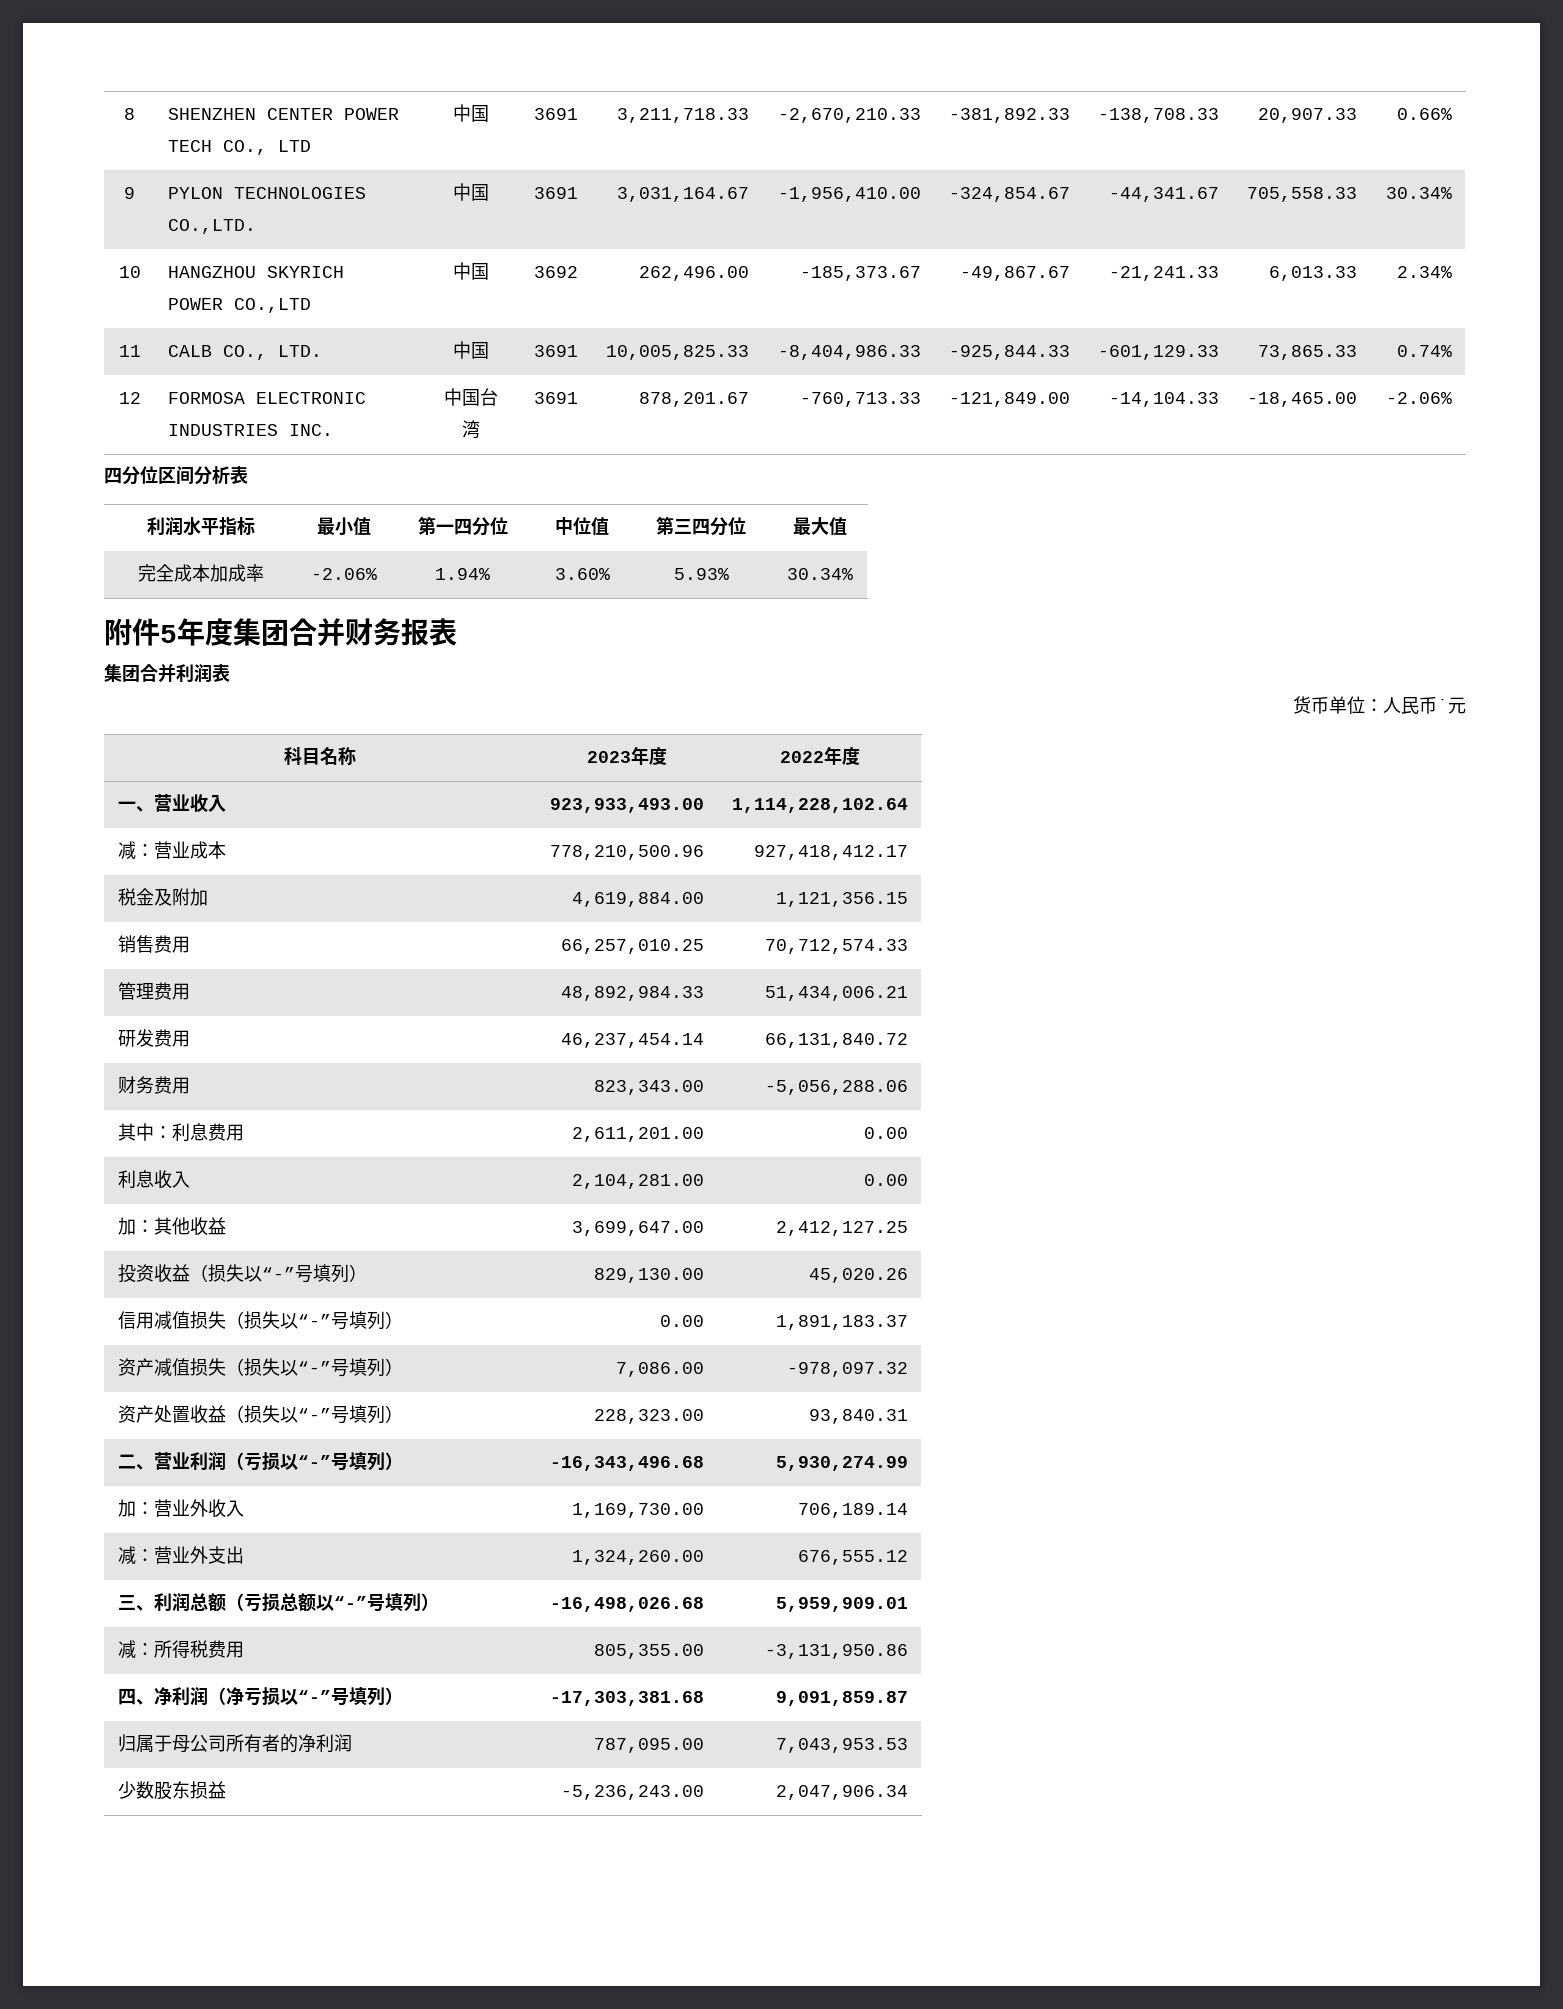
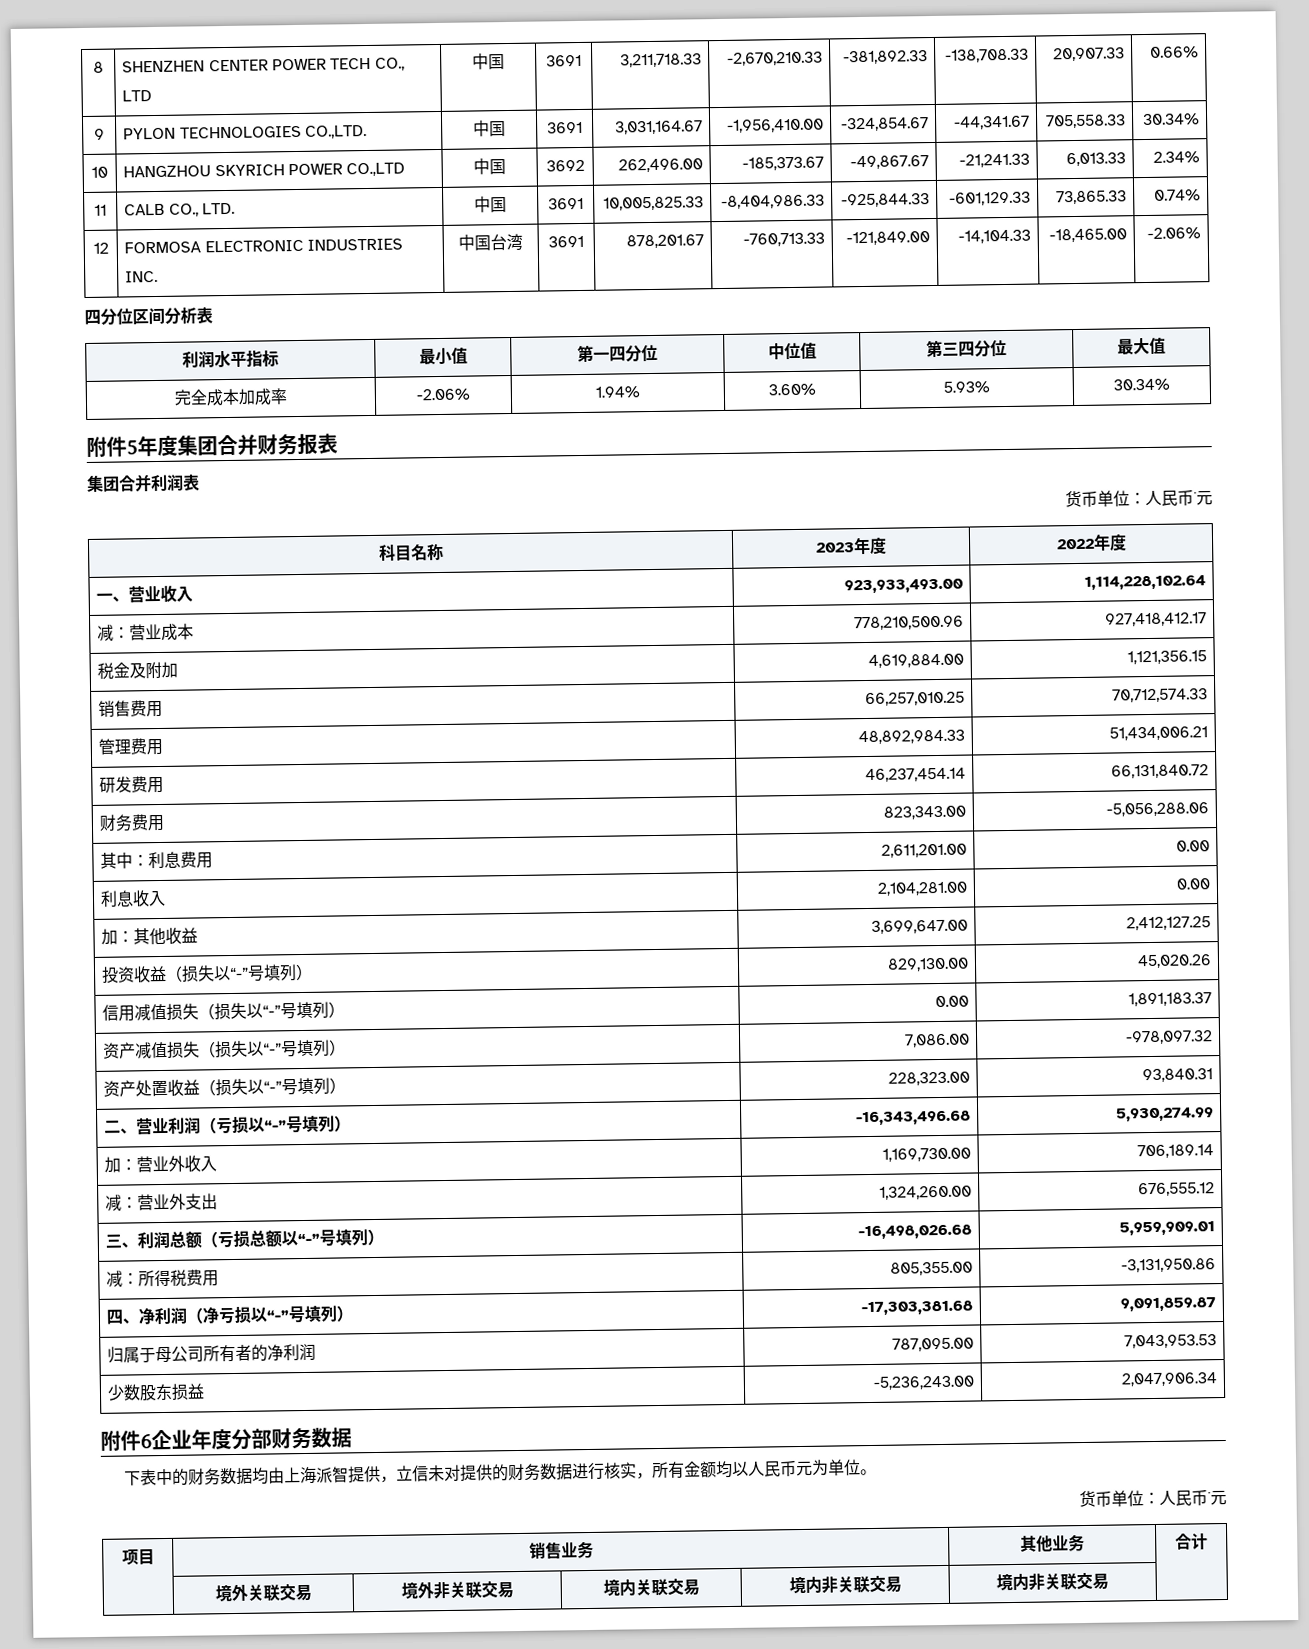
(909, 1792) none -> [100,1427,352,1452] [123,1459,877,1486] [1079,1489,1227,1508] [121,1549,155,1566] [528,1540,594,1560] [1020,1533,1085,1552] [1175,1533,1208,1550] [214,1583,312,1603] [400,1581,514,1600] [602,1578,700,1597] [788,1575,902,1595] [996,1572,1109,1592] // 附件6企业年度分部财务数据 // 下表中的财务数据均由上海派智提供，立信未对提供的财务数据进行核实，所有金额均以人民币元为单位。 // 货币单位：人民币˙元 // 项目 | 销售业务 | 其他业务 | 合计 // | 境外关联交易 | 境外非关联交易 | 境内关联交易 | 境内非关联交易 | 境内非关联交易 |

